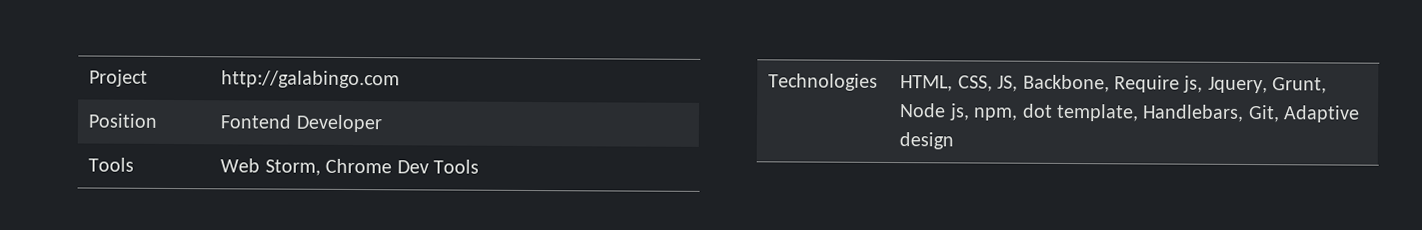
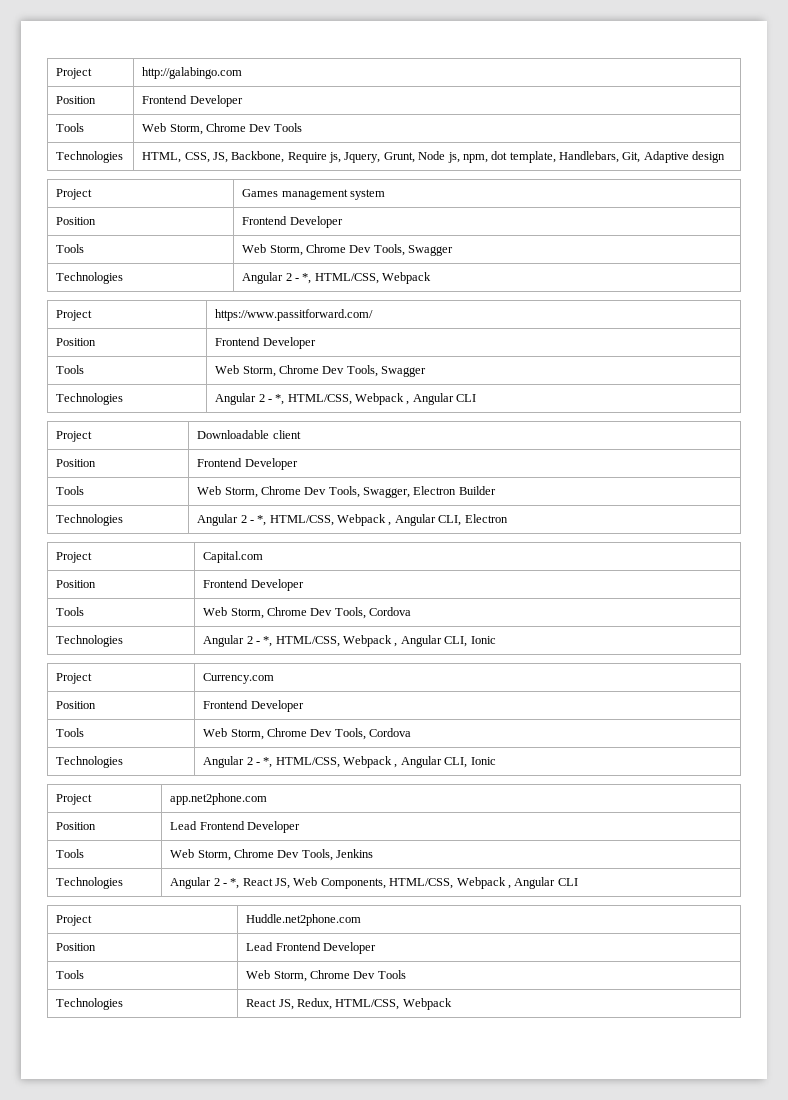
[220,114,292,129] Fontend -> [142,95,188,104] Frontend
(955, 141) none -> [56,189,93,200] [242,189,385,200] [56,217,97,225] [242,216,343,228] [56,244,85,253] [242,244,454,256] [56,272,124,284] [242,272,432,284] [56,310,93,321] [215,309,374,321] [56,338,97,346] [215,337,316,349] [56,365,85,374] [215,365,427,377] [56,393,124,405] [215,393,477,405] [56,431,93,442] [197,430,301,439] [56,459,97,467] [197,458,298,470] [56,486,85,495] [197,486,496,498] [56,514,124,526] [197,514,508,526] [56,552,93,563] [203,551,264,563] [56,580,97,588] [203,579,304,591] [56,607,85,616] [203,607,412,619] [56,635,124,647] [203,635,496,647] [56,673,93,684] [203,673,275,684] [56,701,97,709] [203,700,304,712] [56,728,85,737] [203,728,412,740] [56,756,124,768] [203,756,496,768] [56,794,93,805] [170,793,268,805] [56,822,97,830] [170,821,300,833] [56,849,85,858] [170,849,374,861] [56,877,124,889] [170,877,578,889] [56,915,93,926] [246,914,362,926] [56,943,97,951] [246,942,376,954] [56,970,85,979] [246,970,406,982] [56,998,124,1010] [246,998,452,1010] // Project | Games management system // Position | Frontend Developer // Tools | Web Storm, Chrome Dev Tools, Swagger // Technologies | Angular 2 - *, HTML/CSS, Webpack // Project | https://www.passitforward.com/ // Position | Frontend Developer // Tools | Web Storm, Chrome Dev Tools, Swagger // Technologies | Angular 2 - *, HTML/CSS, Webpack , Angular CLI // Project | Downloadable client // Position | Frontend Developer // Tools | Web Storm, Chrome Dev Tools, Swagger, Electron Builder // Technologies | Angular 2 - *, HTML/CSS, Webpack , Angular CLI, Electron // Project | Capital.com // Position | Frontend Developer // Tools | Web Storm, Chrome Dev Tools, Cordova // Technologies | Angular 2 - *, HTML/CSS, Webpack , Angular CLI, Ionic // Project | Currency.com // Position | Frontend Developer // Tools | Web Storm, Chrome Dev Tools, Cordova // Technologies | Angular 2 - *, HTML/CSS, Webpack , Angular CLI, Ionic // Project | app.net2phone.com // Position | Lead Frontend Developer // Tools | Web Storm, Chrome Dev Tools, Jenkins // Technologies | Angular 2 - *, React JS, Web Components, HTML/CSS, Webpack , Angular CLI // Project | Huddle.net2phone.com // Position | Lead Frontend Developer // Tools | Web Storm, Chrome Dev Tools // Technologies | React JS, Redux, HTML/CSS, Webpack

